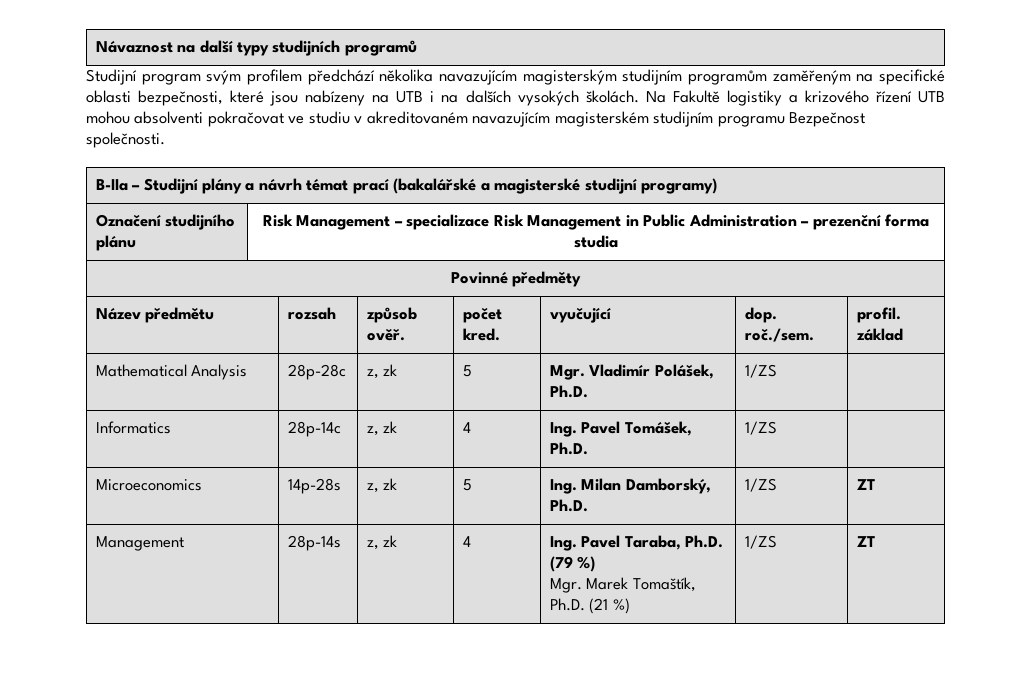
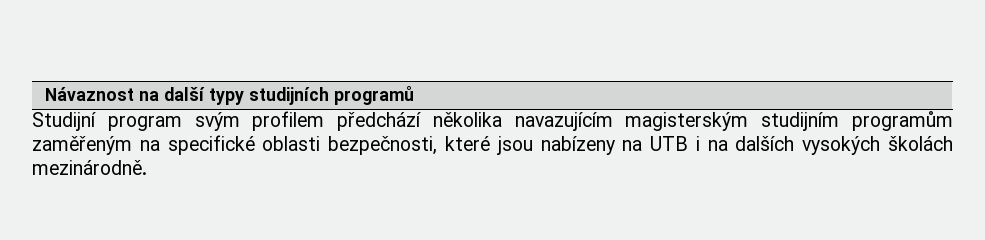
[585,90,945,106] [86,111,866,127] [86,132,165,148] [95,178,718,194] [95,214,236,230] [95,235,136,251] [262,214,930,230] [574,235,618,248] [450,271,582,287] [95,307,215,323] [287,307,336,320] [365,307,417,323] [366,328,405,341] [462,307,502,323] [462,328,500,341] [549,307,611,323] [744,307,777,323] [744,328,814,342] [856,307,901,323] [855,328,903,341] [95,364,248,380] [287,364,346,380] [366,364,398,379] [462,365,472,377] [549,364,714,380] [549,385,588,398] [744,364,777,378] [95,421,171,434] [287,421,341,437] [366,421,398,436] [462,422,471,433] [549,421,692,437] [549,442,588,455] [744,421,777,435] [95,479,202,491] [287,478,341,494] [366,478,398,493] [462,479,472,491] [549,478,711,494] [549,499,588,512] [744,478,777,492] [856,479,875,490] [95,536,184,551] [287,535,341,551] [366,535,398,550] [462,536,471,547] [549,535,723,551] [549,556,596,572] [549,577,696,593] [549,598,630,614] [744,535,777,549] [856,536,875,547] školách. Na Fakultě logistiky a krizového řízení UTB mohou absolventi pokračovat ve studiu v akreditovaném navazujícím magisterském studijním programu Bezpečnost společnosti. // B-IIa – Studijní plány a návrh témat prací (bakalářské a magisterské studijní programy) // Označení studijního plánu | Risk Management – specializace Risk Management in Public Administration – prezenční forma studia // Povinné předměty // Název předmětu | rozsah | způsob ověř. | počet kred. | vyučující | dop. roč./sem. | profil. základ // Mathematical Analysis | 28p-28c | z, zk | 5 | Mgr. Vladimír Polášek, Ph.D. | 1/ZS | // Informatics | 28p-14c | z, zk | 4 | Ing. Pavel Tomášek, Ph.D. | 1/ZS | // Microeconomics | 14p-28s | z, zk | 5 | Ing. Milan Damborský, Ph.D. | 1/ZS | ZT // Management | 28p-14s | z, zk | 4 | Ing. Pavel Taraba, Ph.D. (79 %) // Mgr. Marek Tomaštík, Ph.D. (21 %) | 1/ZS | ZT -> [888,136,954,151] [32,160,147,175] školách mezinárodně.

